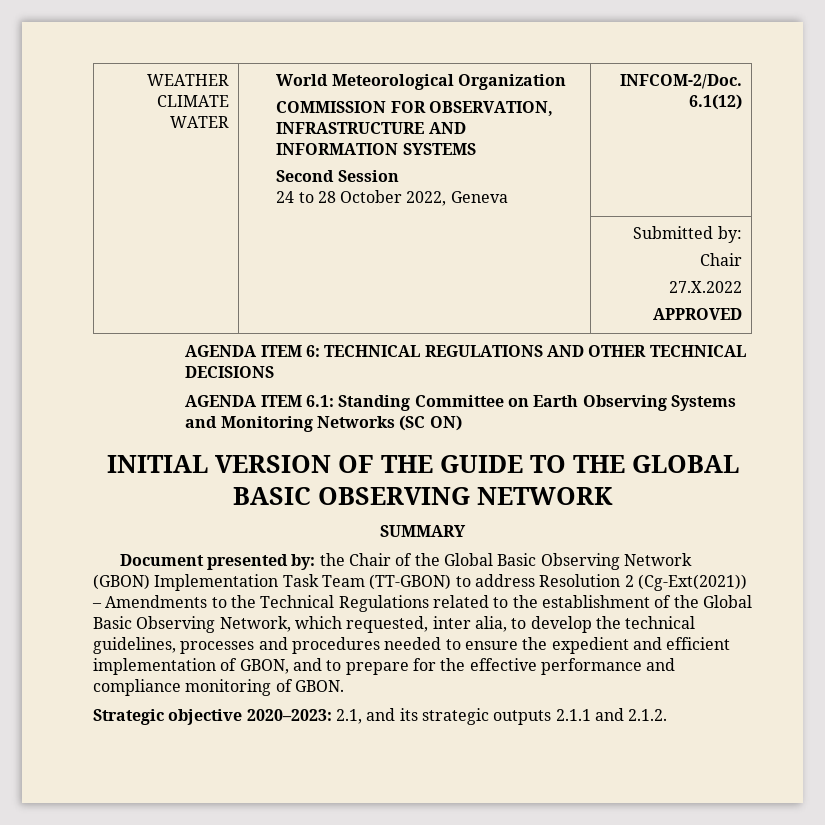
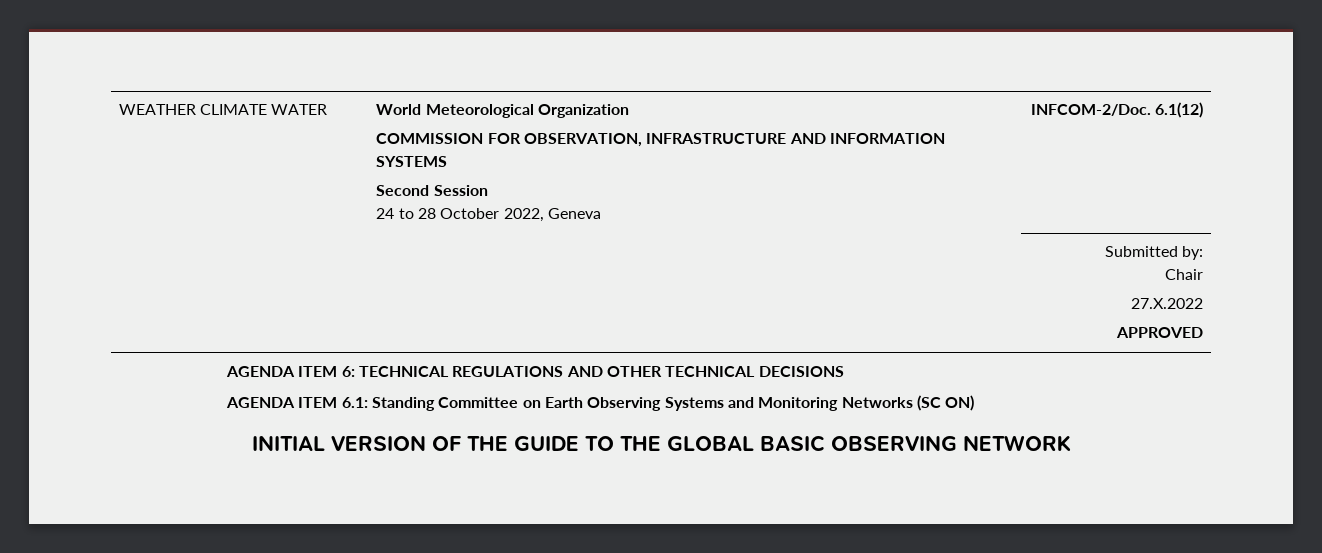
[380,525,466,537] [119,553,693,570] [93,574,747,591] [92,595,752,612] [93,616,696,633] [93,637,731,654] [93,658,676,675] [93,679,344,696] [93,708,668,725] // SUMMARY // Document presented by: the Chair of the Global Basic Observing Network (GBON) Implementation Task Team (TT-GBON) to address Resolution 2 (Cg-Ext(2021)) – Amendments to the Technical Regulations related to the establishment of the Global Basic Observing Network, which requested, inter alia, to develop the technical guidelines, processes and procedures needed to ensure the expedient and efficient implementation of GBON, and to prepare for the effective performance and compliance monitoring of GBON. // Strategic objective 2020–2023: 2.1, and its strategic outputs 2.1.1 and 2.1.2. -> (1071, 443) none

